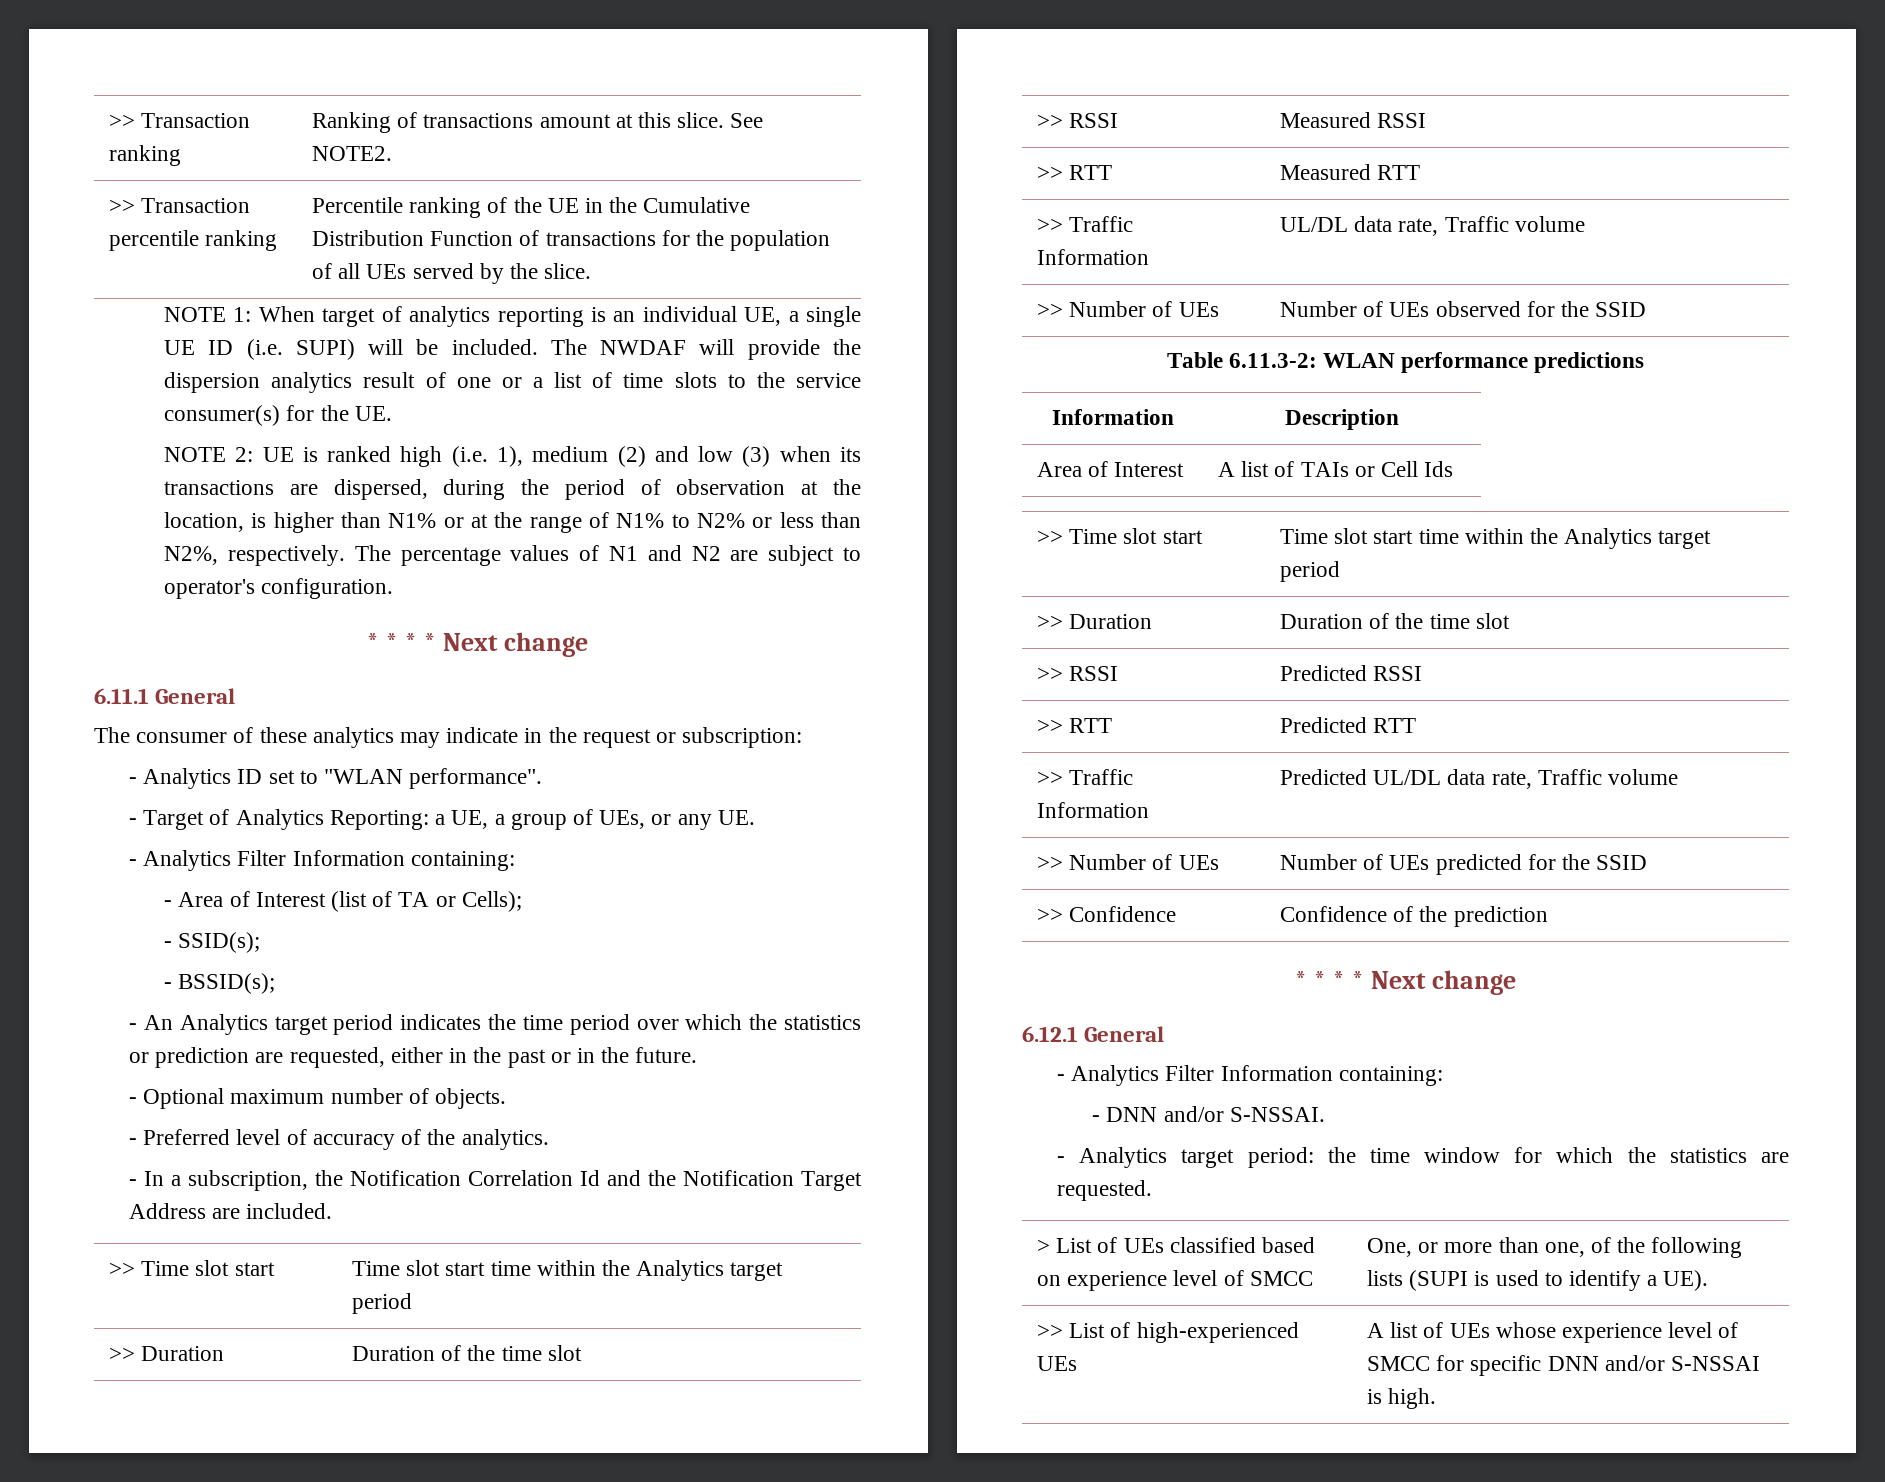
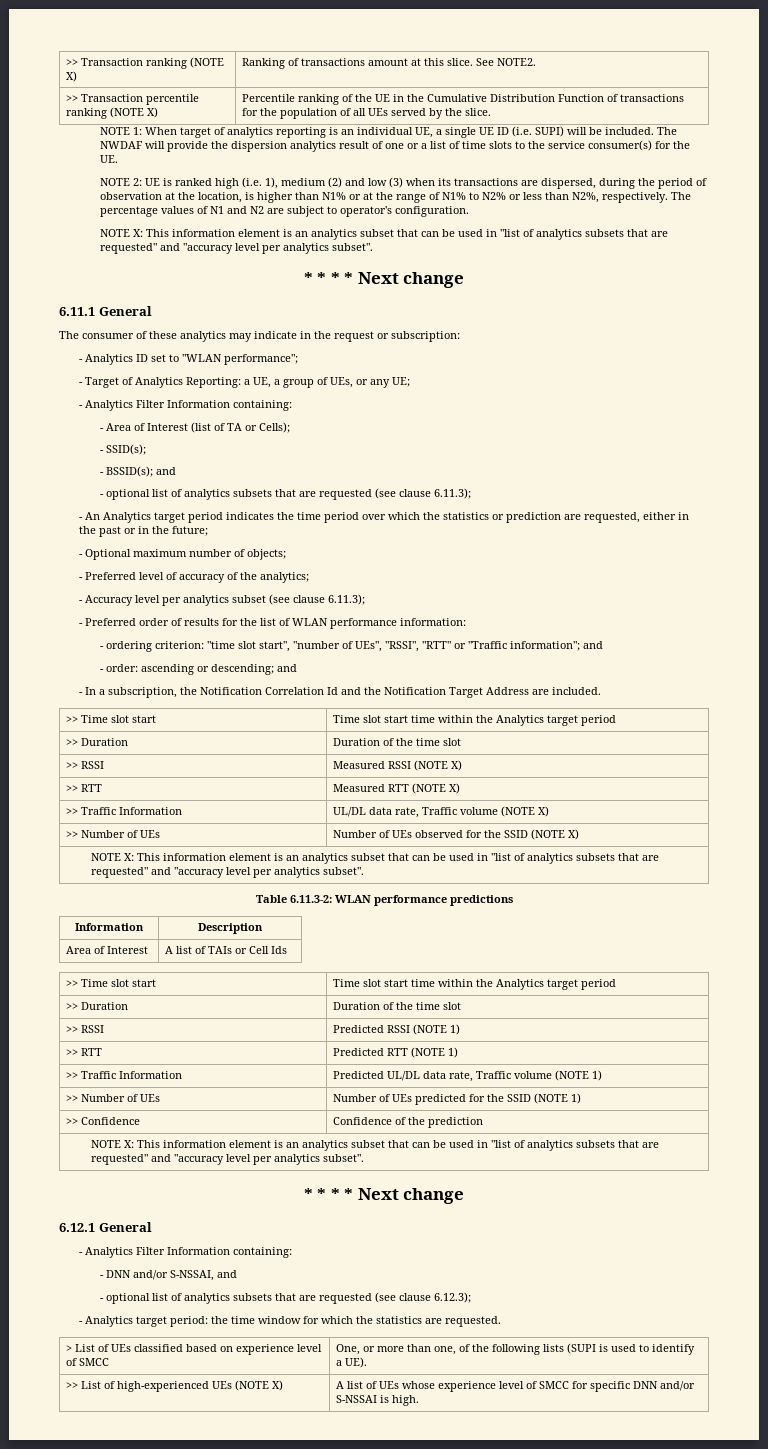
(182, 155) none -> [190,57,225,68] [66,71,78,82] (NOTE X)
(278, 240) none -> [110,107,159,118] (NOTE X)
(394, 588) none -> [99,229,668,240] [99,243,373,254] // NOTE X: This information element is an analytics subset that can be used in "list of analytics subsets that are requested" and "accuracy level per analytics subset".
[409,768,543,789] performance". -> [224,354,299,365] performance";
[717,810,755,825] UE. -> [392,377,411,387] UE;
(276, 983) none -> [155,467,176,475] [99,488,471,500] and // - optional list of analytics subsets that are requested (see clause 6.11.3);
[635,1047,698,1063] future. -> [172,526,209,536] future;
[435,1088,507,1109] objects. -> [247,549,287,560] objects;
[461,1129,549,1150] analytics. -> [260,572,310,583] [79,594,366,606] [79,618,467,629] [99,641,603,652] [99,664,297,675] analytics; // - Accuracy level per analytics subset (see clause 6.11.3); // - Preferred order of results for the list of WLAN performance information: // - ordering criterion: "time slot start", "number of UEs", "RSSI", "RTT" or "Traffic information"; and // - order: ascending or descending; and
(1427, 120) none -> [414,760,463,771] (NOTE X)
(1421, 172) none -> [412,783,461,794] (NOTE X)
(1585, 224) none -> [501,806,550,817] (NOTE X)
(1647, 309) none -> [531,829,580,840] [90,853,659,864] [90,867,364,878] (NOTE X) // NOTE X: This information element is an analytics subset that can be used in "list of analytics subsets that are requested" and "accuracy level per analytics subset".
(1423, 673) none -> [413,1024,461,1035] (NOTE 1)
(1417, 725) none -> [411,1047,459,1058] (NOTE 1)
(1679, 777) none -> [555,1070,603,1081] (NOTE 1)
(1648, 862) none -> [534,1093,582,1104] (NOTE 1)
(1548, 916) none -> [90,1140,659,1151] [90,1154,364,1165] // NOTE X: This information element is an analytics subset that can be used in "list of analytics subsets that are requested" and "accuracy level per analytics subset".
[1229,1107,1325,1122] S-NSSAI. -> [169,1270,237,1281] [99,1292,471,1304] S-NSSAI, and // - optional list of analytics subsets that are requested (see clause 6.12.3);
(1078, 1363) none -> [235,1380,284,1391] (NOTE X)

